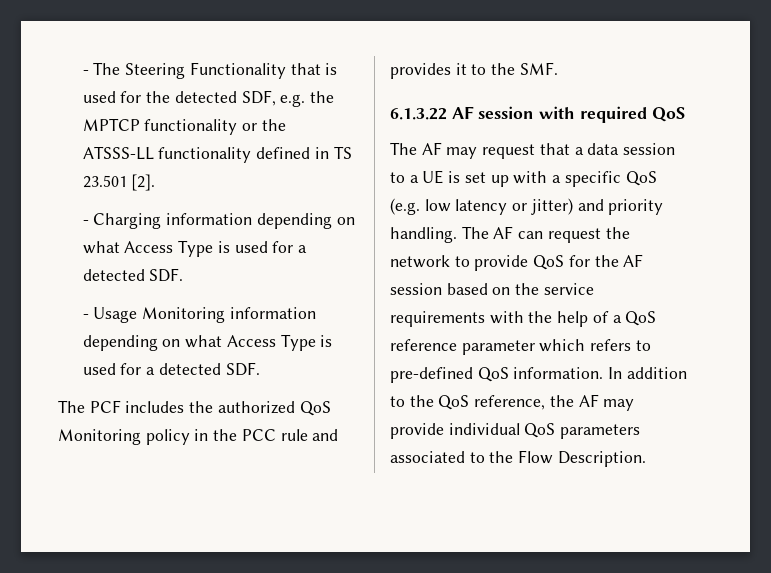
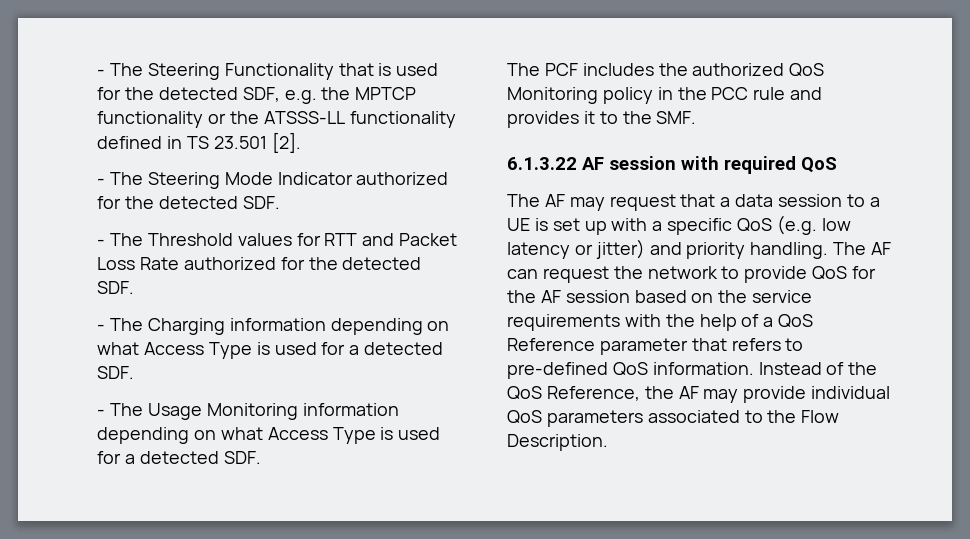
(89, 222) none -> [109,172,449,189] [97,196,280,209] [97,233,458,246] [97,257,422,270] [97,281,135,294] [97,318,143,331] The Steering Mode Indicator authorized for the detected SDF. // - The Threshold values for RTT and Packet Loss Rate authorized for the detected SDF. // - The
(89, 316) none -> [109,403,143,416] The
[390,339,586,355] reference parameter which -> [507,338,727,355] Reference parameter that
[608,367,687,379] [390,396,405,407] In addition to -> [758,362,845,375] Instead of
[474,395,546,410] reference, -> [546,386,640,401] Reference,

